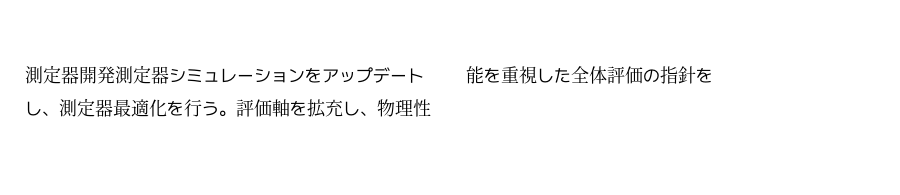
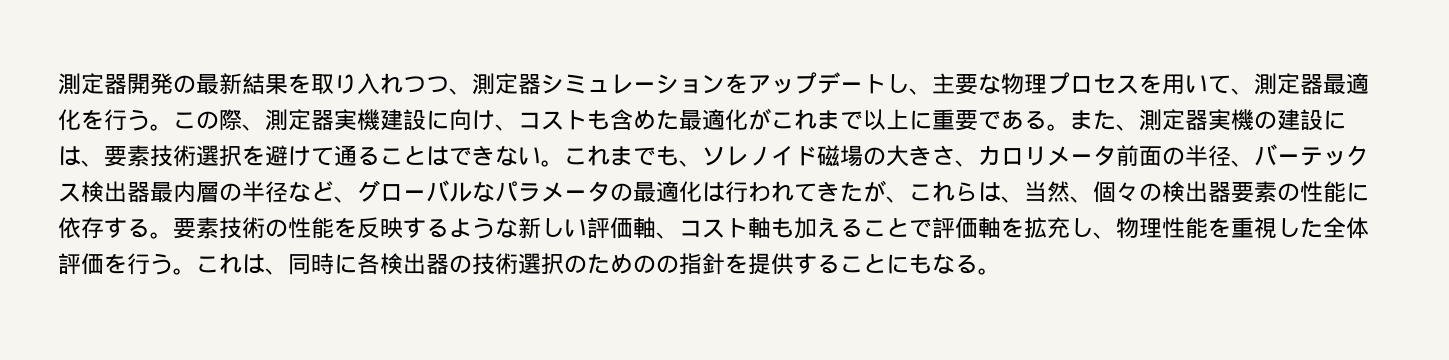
(115, 75) none -> [173,73,472,95] の最新結果を取り入れつつ、
(59, 113) none -> [932,72,1254,95] 主要な物理プロセスを用いて、
(236, 113) none -> [173,108,1346,131] [58,144,1369,167] [58,180,1369,203] [58,217,932,239] この際、測定器実機建設に向け、コストも含めた最適化がこれまで以上に重要である。また、測定器実機の建設には、要素技術選択を避けて通ることはできない。これまでも、ソレノイド磁場の大きさ、カロリメータ前面の半径、バーテックス検出器最内層の半径など、グローバルなパラメータの最適化は行われてきたが、これらは、当然、個々の検出器要素の性能に依存する。要素技術の性能を反映するような新しい評価軸、コスト軸も加えることで
[643,66,713,84] の指針を -> [104,253,1001,275] を行う。これは、同時に各検出器の技術選択のためのの指針を提供することにもなる。

